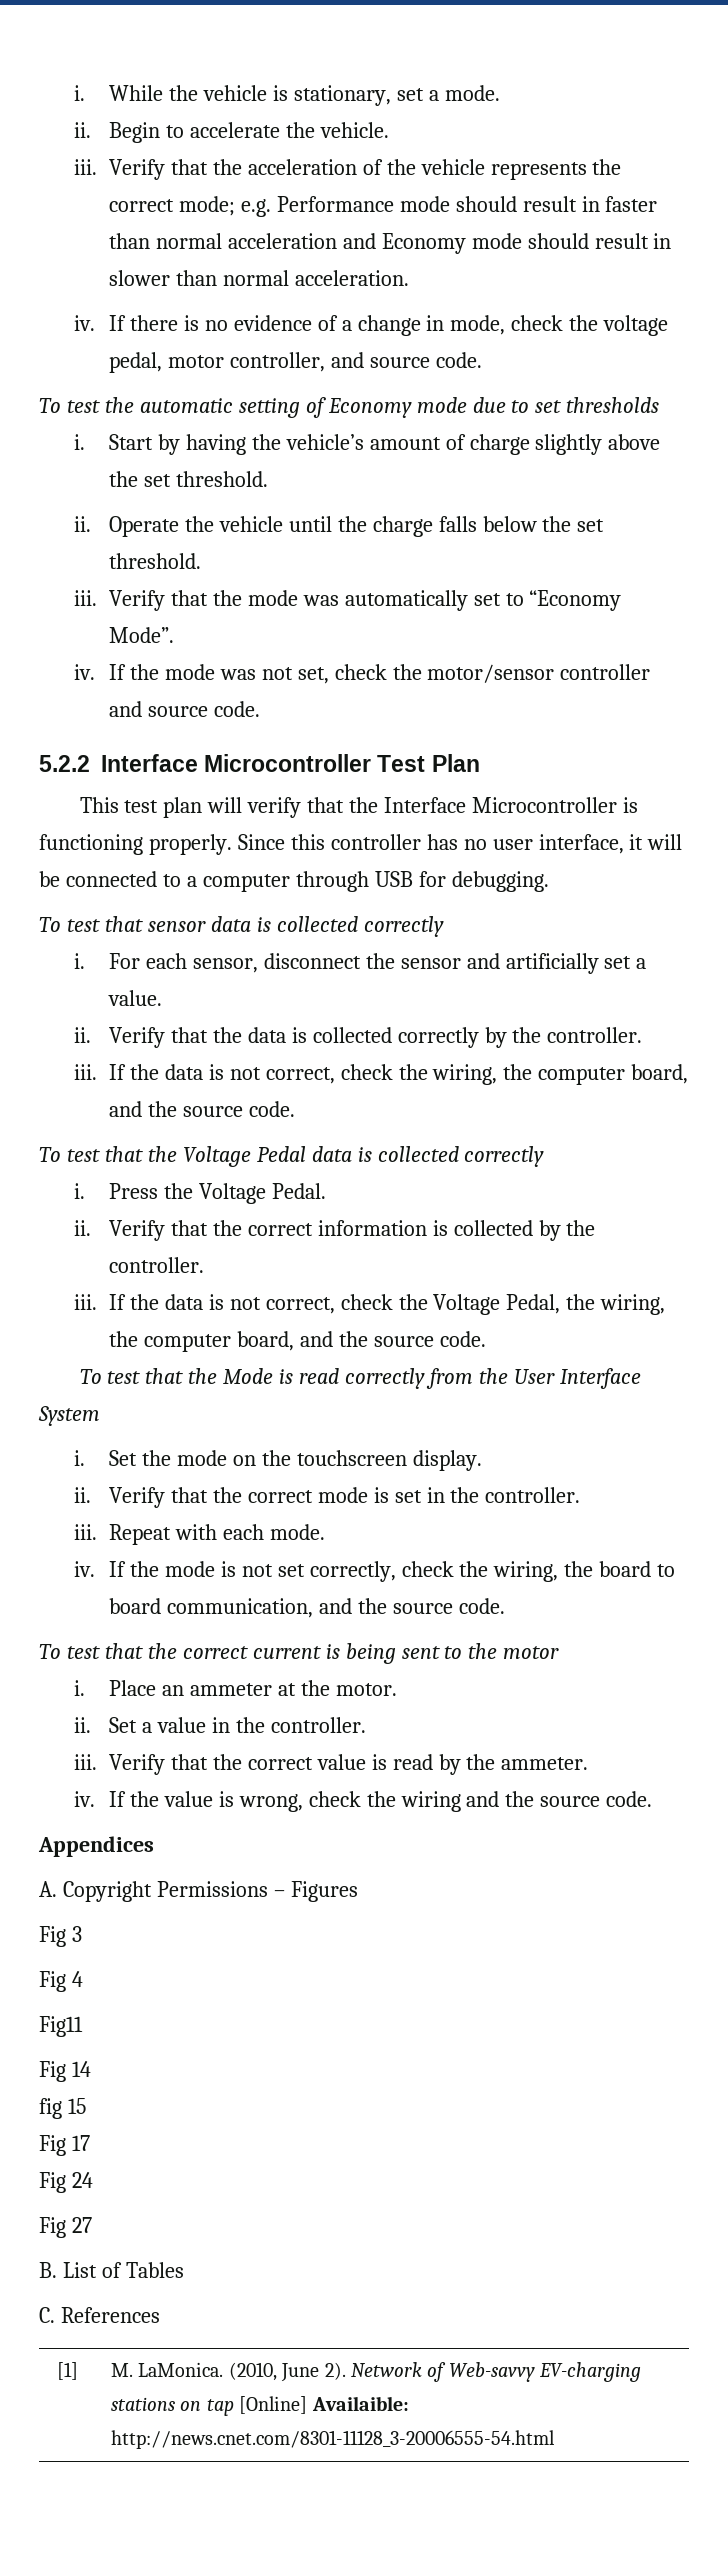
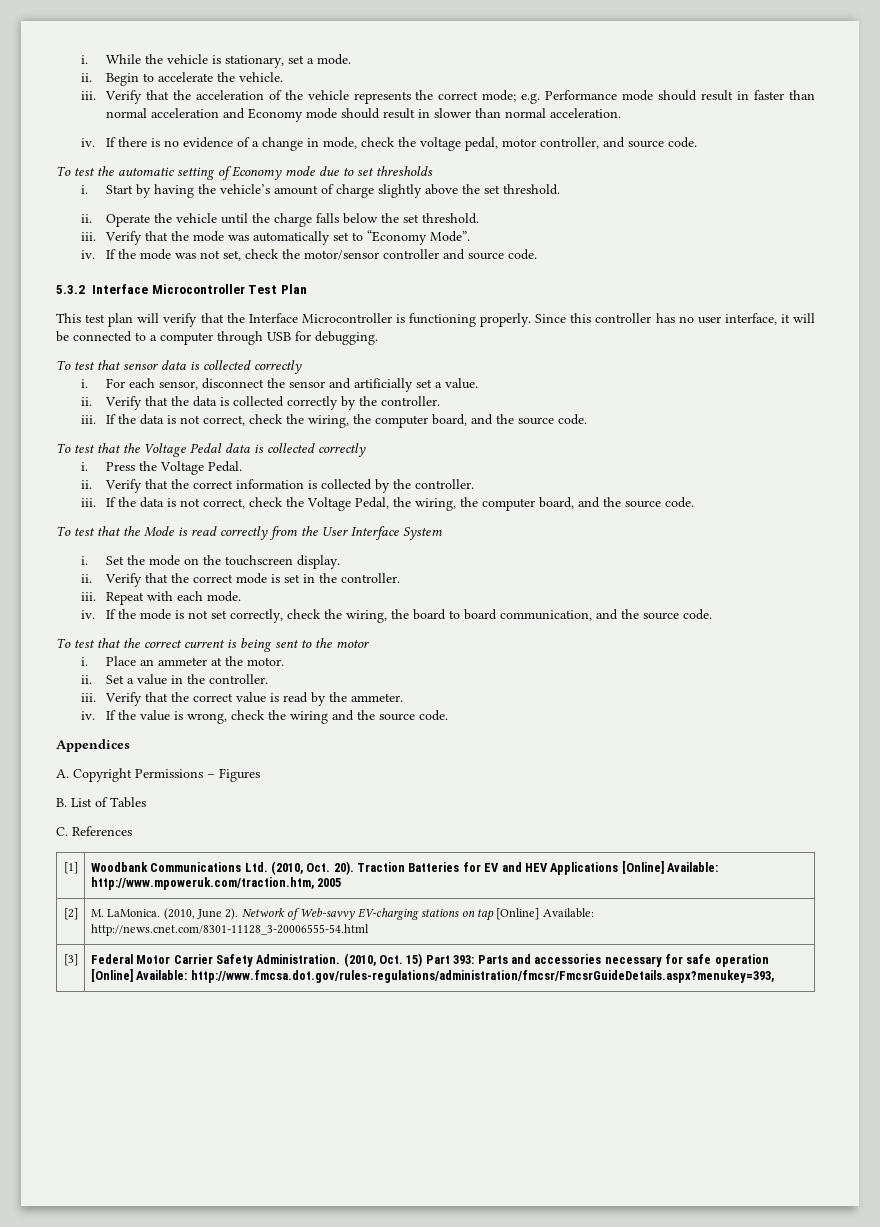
[39,755,90,772] 5.2.2 -> [56,285,85,294] 5.3.2
[39,1926,82,1947] [39,1971,83,1992] [39,2016,83,2037] [39,2061,91,2082] [39,2098,86,2119] [39,2135,90,2156] [39,2172,93,2193] [39,2217,92,2238] // Fig 3 // Fig 4 // Fig11 // Fig 14 // fig 15 // Fig 17 // Fig 24 // Fig 27 -> (260, 775) none
(78, 2371) none -> [90,861,719,875] [90,877,342,890] [63,908,78,920] | Woodbank Communications Ltd. (2010, Oct. 20). Traction Batteries for EV and HEV Applications [Online] Available: http://www.mpoweruk.com/traction.htm, 2005 // [2]
[311,2396,409,2411] Availaible: -> [542,908,594,918] Available:
(555, 2439) none -> [63,954,78,966] [90,953,769,967] [90,969,774,983] // [3] | Federal Motor Carrier Safety Administration. (2010, Oct. 15) Part 393: Parts and accessories necessary for safe operation [Online] Available: http://www.fmcsa.dot.gov/rules-regulations/administration/fmcsr/FmcsrGuideDetails.aspx?menukey=393,

